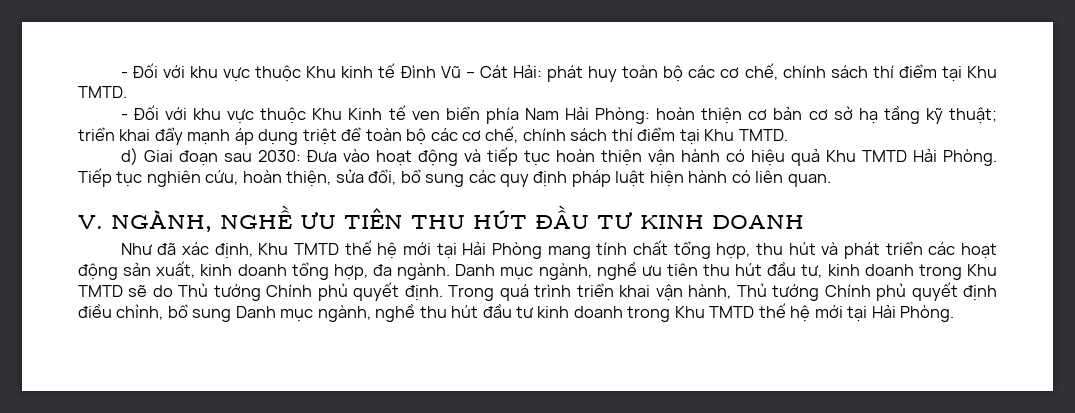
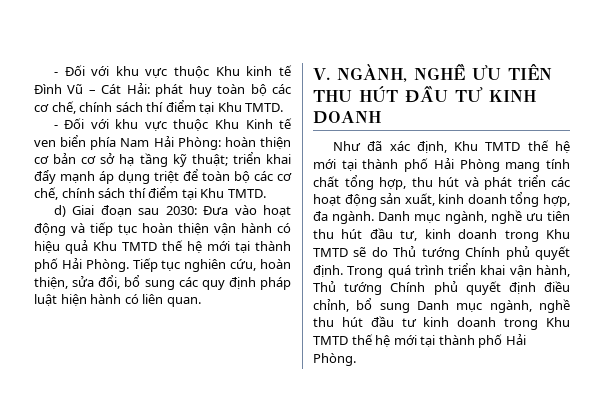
(907, 156) none -> [162,240,291,253] [34,258,58,272] thế hệ mới tại thành phố
(457, 251) none -> [362,158,429,172] thành phố
(868, 314) none -> [438,334,503,348] thành phố

